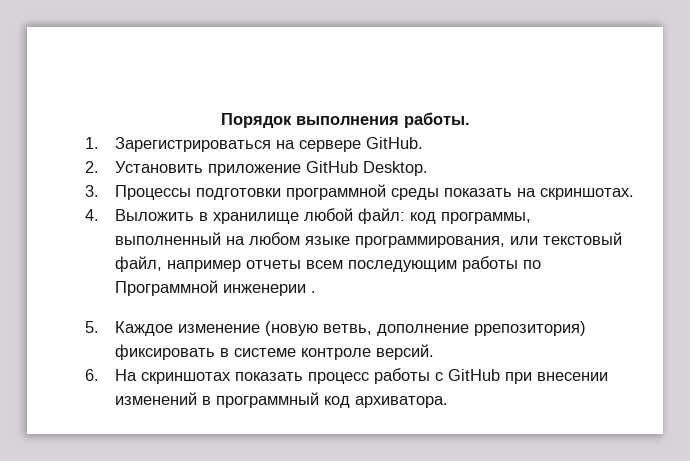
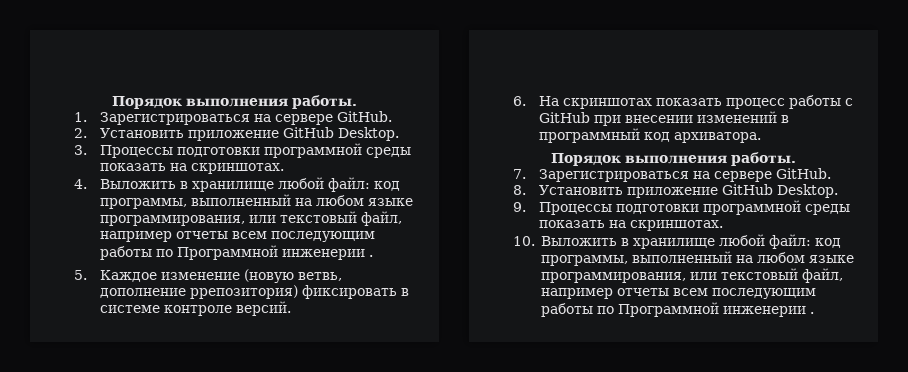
(449, 402) none -> [551,152,796,166] [512,168,832,182] [512,184,839,198] [512,200,851,215] [539,220,724,231] [512,234,842,249] [541,251,855,266] [541,268,844,283] [541,288,817,299] [541,302,815,317] // Порядок выполнения работы. // 7. Зарегистрироваться на сервере GitHub. // 8. Установить приложение GitHub Desktop. // 9. Процессы подготовки программной среды показать на скриншотах. // 10. Выложить в хранилище любой файл: код программы, выполненный на любом языке программирования, или текстовый файл, например отчеты всем последующим работы по Программной инженерии .

